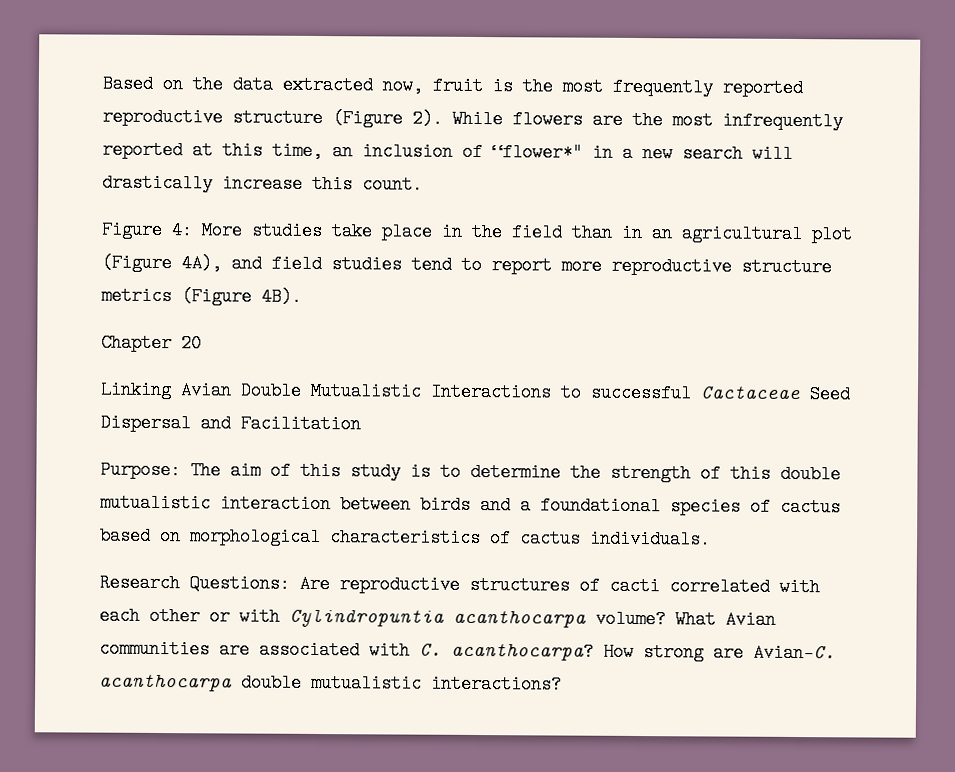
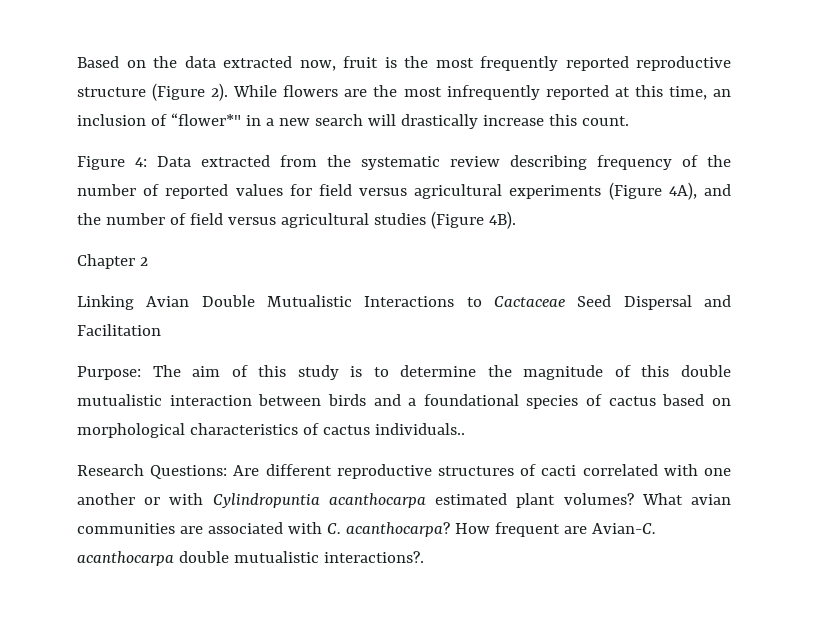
[201,221,853,244] [101,253,832,277] [101,286,172,306] More studies take place in the field than in an agricultural plot (Figure 4A), and field studies tend to report more reproductive structure metrics -> [157,155,731,170] [77,182,731,200] [77,213,426,228] Data extracted from the systematic review describing frequency of the number of reported values for field versus agricultural experiments (Figure 4A), and the number of field versus agricultural studies
[181,334,202,353] 20 -> [139,257,148,266] 2
[590,383,692,403] successful -> (482, 302) none
[610,463,691,483] strength -> [523,365,604,380] magnitude
[589,529,711,549] individuals. -> [374,423,465,435] individuals..
(330, 584) none -> [265,464,332,476] different
[99,606,200,626] each other -> [704,468,731,476] [77,493,135,505] one another
[595,609,776,629] volume? What Avian -> [435,493,731,508] estimated plant volumes? What avian
[643,643,704,662] strong -> [494,522,560,537] frequent
[431,674,562,694] interactions? -> [323,551,424,563] interactions?.

